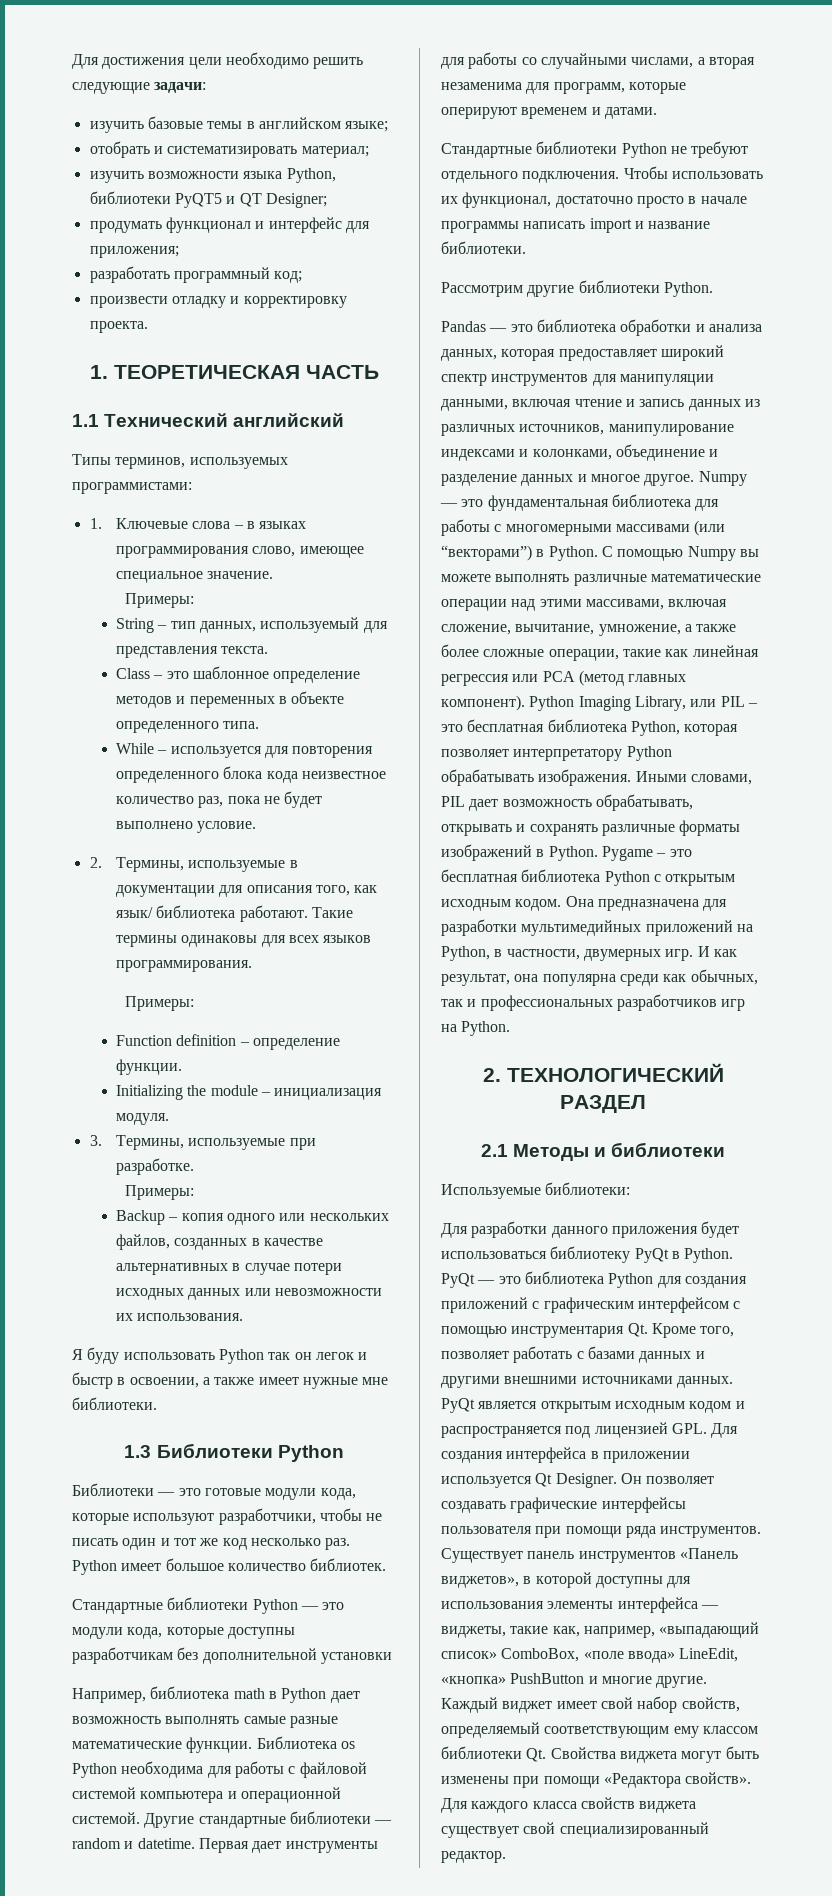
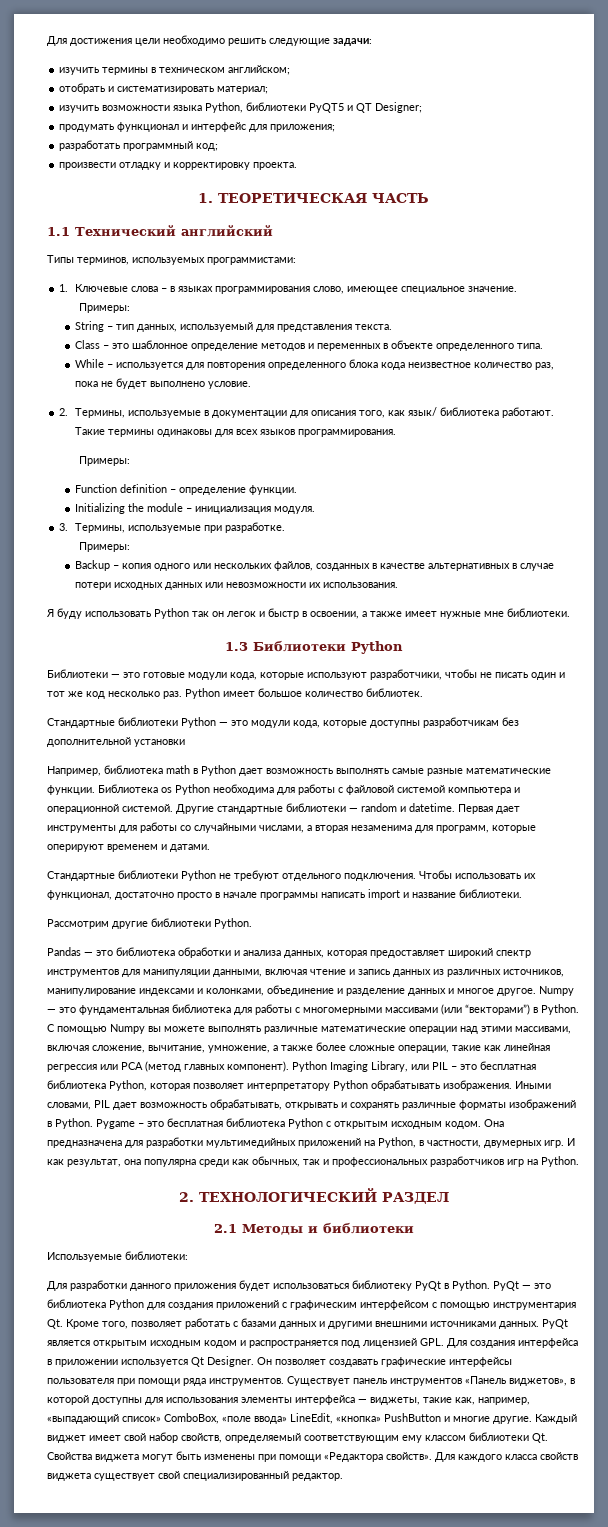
[147,116,389,132] базовые темы в английском языке; -> [102,65,291,75] термины в техническом английском;

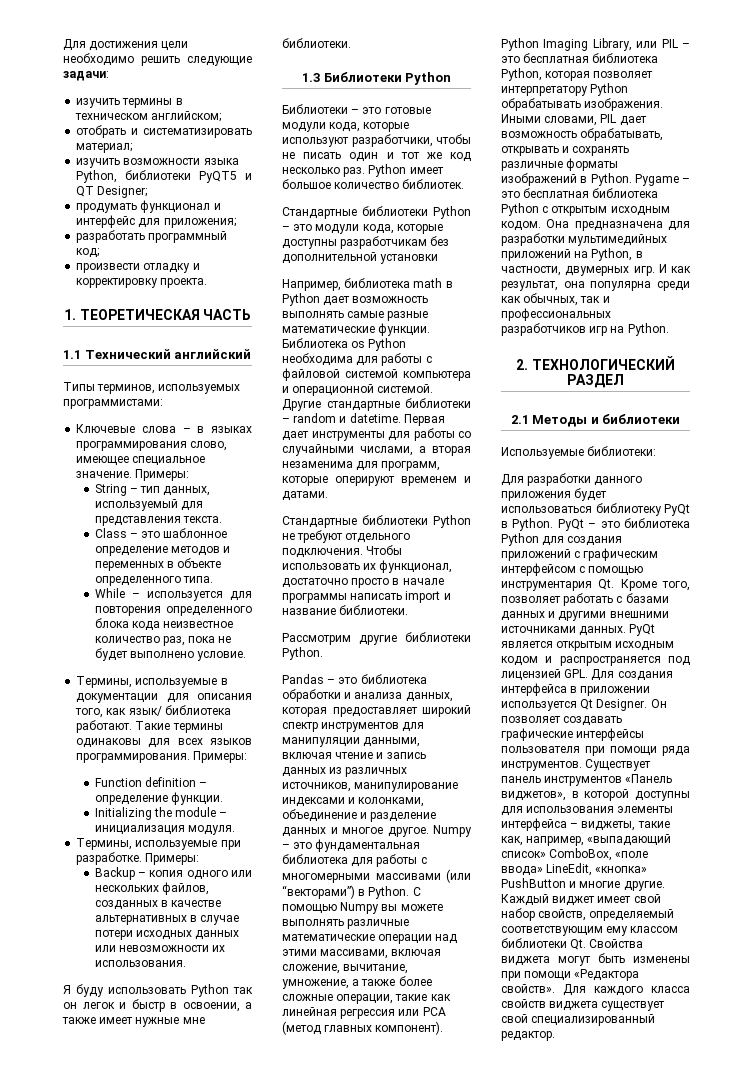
[59,284,69,292] 1. -> (163, 404) none
(518, 289) // -> (133, 474) none
[59,408,69,416] 2. -> (247, 656) none
(397, 433) // -> (191, 758) none
[59,523,69,531] 3. -> (235, 830) none
(286, 527) // -> (143, 858) none
[111,674,120,678] — -> [351,109,360,114] –
[219,722,228,726] — -> [282,226,290,231] –
[349,808,358,812] — -> [282,418,290,423] –
[84,952,93,956] — -> [327,679,336,684] –
[47,1009,56,1013] — -> [282,844,290,849] –
[522,1285,531,1289] — -> [588,523,597,528] –
[358,1399,367,1403] — -> [570,823,579,828] –

